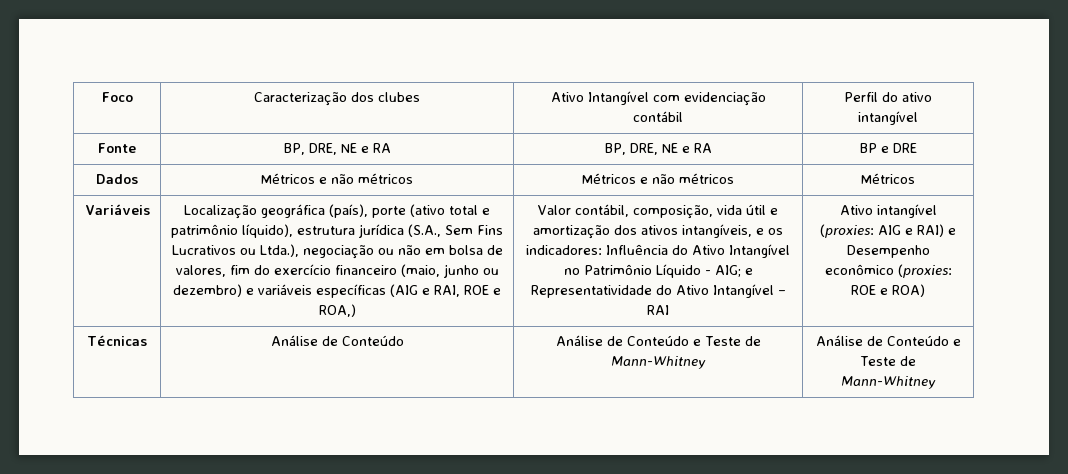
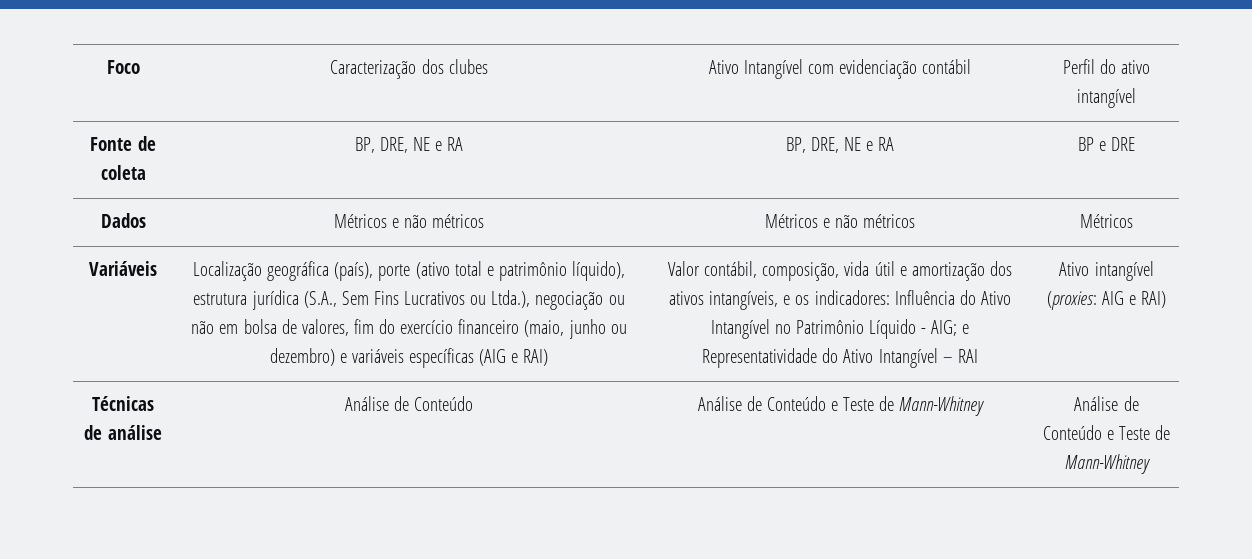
(136, 148) none -> [137,136,156,151] [100,165,146,180] de coleta
[434,285,501,297] [318,304,356,317] RAI, ROE e ROA,) -> [523,349,549,366] RAI)
[948,228,957,235] [846,245,930,258] [824,264,952,278] [851,284,926,297] e Desempenho econômico (proxies: ROE e ROA) -> (1167, 299) none
(148, 340) none -> [84,425,162,440] de análise

